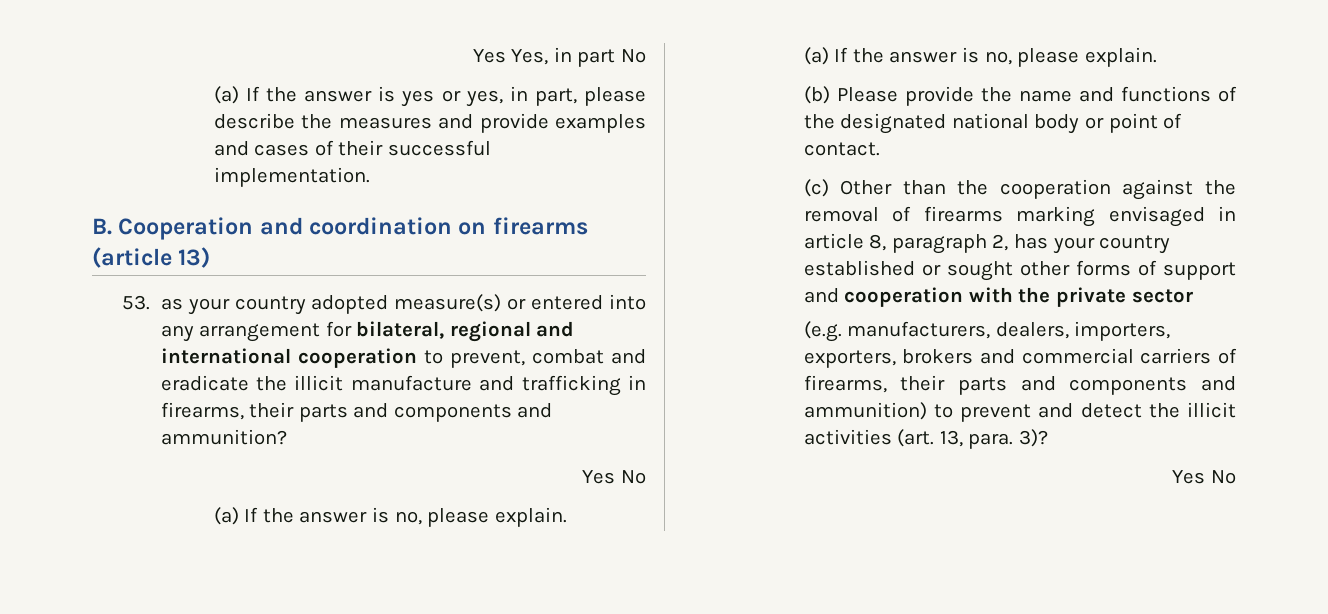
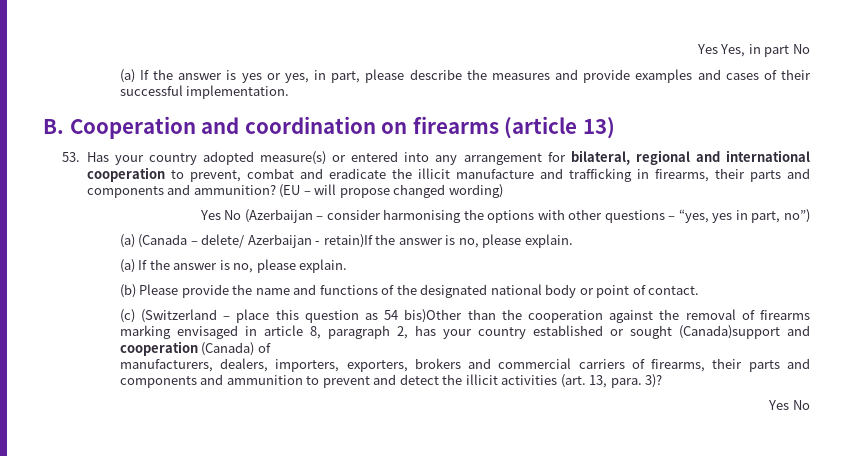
[160,298,183,310] as -> [86,152,109,162] Has
[582,470,646,484] [213,507,259,525] // Yes No // (a) If -> [279,184,503,198] [199,209,810,223] [119,234,373,248] (EU – will propose changed wording) // Yes No (Azerbaijan – consider harmonising the options with other questions – “yes, yes in part, no”) // (a) (Canada – delete/ Azerbaijan - retain)If
[840,180,893,195] Other -> [140,309,463,323] (Switzerland – place this question as 54 bis)Other
[1019,260,1236,280] [803,287,1193,307] [803,321,842,342] other forms of support and cooperation with the private sector // (e.g. -> [678,325,810,339] [119,341,271,356] (Canada)support and cooperation (Canada) of //
[803,402,927,420] ammunition) -> [226,375,303,385] ammunition

